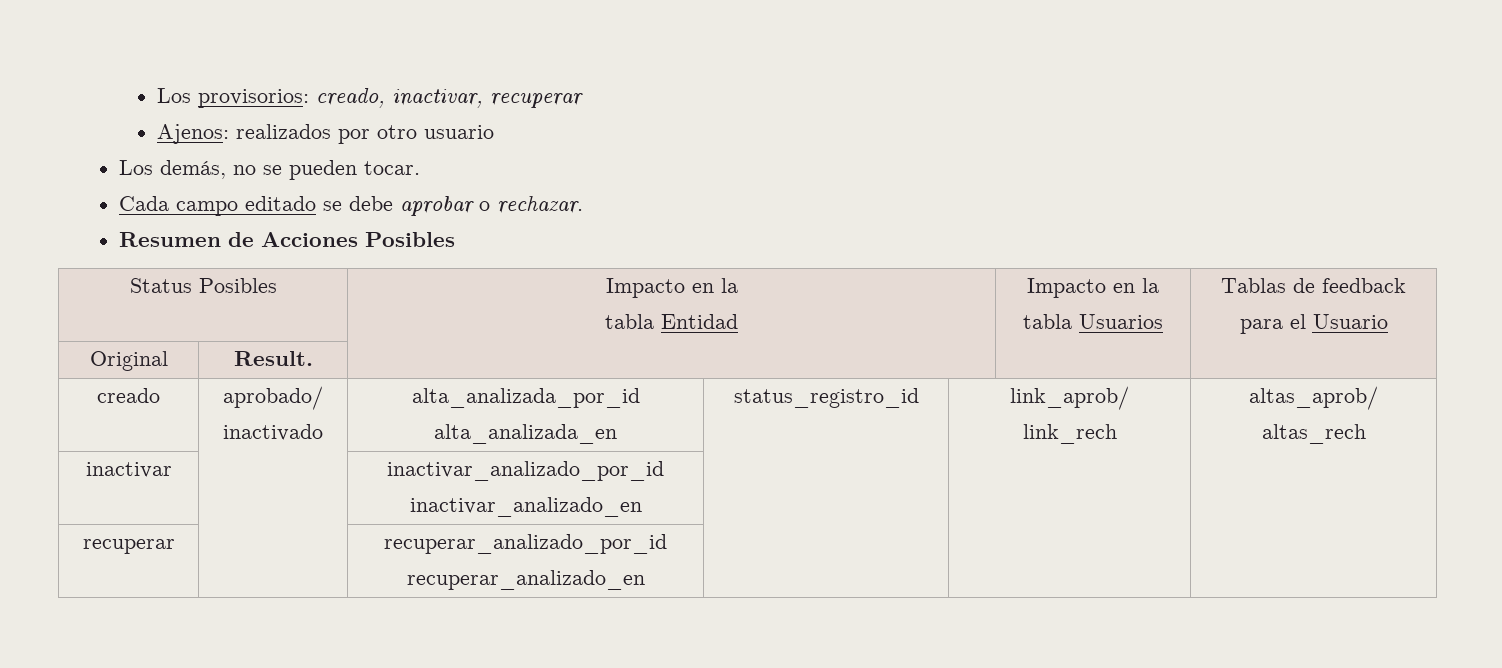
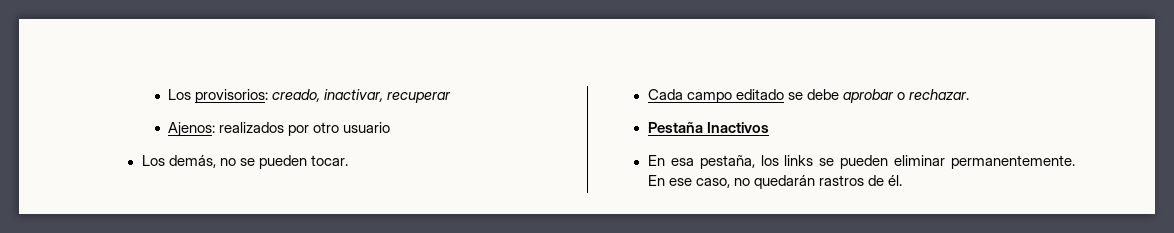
[119,232,456,247] [129,278,277,293] [605,278,738,298] [605,314,738,329] [1027,278,1159,298] [1023,314,1163,329] [1221,278,1406,293] [1239,314,1388,334] [89,351,168,371] [233,351,313,366] [97,388,160,403] [223,386,323,410] [223,424,323,441] [411,388,640,408] [434,424,617,444] [733,388,919,408] [1010,386,1129,410] [1022,424,1117,444] [1249,386,1378,410] [1261,424,1366,444] [85,462,172,478] [387,461,664,481] [409,497,642,517] [82,539,175,554] [384,534,667,554] [406,570,645,590] Resumen de Acciones Posibles // Status Posibles | Impacto en la // tabla Entidad | Impacto en la // tabla Usuarios | Tablas de feedback // para el Usuario // Original | Result. | | | // creado | aprobado/ // inactivado | alta_analizada_por_id // alta_analizada_en | status_registro_id | link_aprob/ // link_rech | altas_aprob/ // altas_rech // inactivar | | inactivar_analizado_por_id // inactivar_analizado_en | | | // recuperar | | recuperar_analizado_por_id // recuperar_analizado_en | | | -> [647,122,769,133] [647,155,1075,169] [647,175,903,189] Pestaña Inactivos // En esa pestaña, los links se pueden eliminar permanentemente. En ese caso, no quedarán rastros de él.

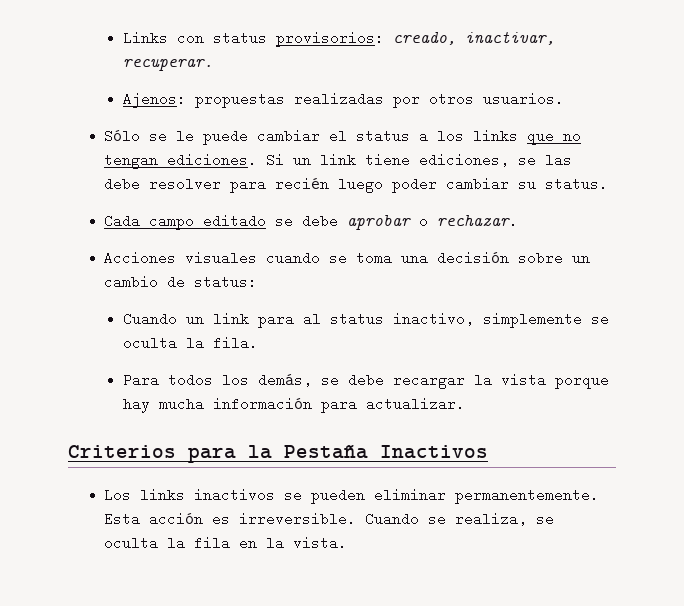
[168,89,192,100] Los -> [122,31,267,45] Links con status
[387,92,452,103] recuperar -> [122,59,213,71] recuperar.
[219,122,391,136] [141,155,349,169] realizados por otro usuario // Los demás, no se pueden tocar. -> [194,92,564,108] [104,129,582,145] [104,153,573,169] [104,177,609,193] propuestas realizadas por otros usuarios. // Sólo se le puede cambiar el status a los links que no tengan ediciones. Si un link tiene ediciones, se las debe resolver para recién luego poder cambiar su status.
[647,122,769,133] [647,155,1075,169] [647,175,903,189] Pestaña Inactivos // En esa pestaña, los links se pueden eliminar permanentemente. En ese caso, no quedarán rastros de él. -> [104,251,591,265] [104,275,258,289] [122,312,609,328] [122,336,258,350] [122,373,609,389] [122,397,465,413] [68,445,488,463] [104,488,600,504] [104,512,555,526] [104,536,348,550] Acciones visuales cuando se toma una decisión sobre un cambio de status: // Cuando un link para al status inactivo, simplemente se oculta la fila. // Para todos los demás, se debe recargar la vista porque hay mucha información para actualizar. // Criterios para la Pestaña Inactivos // Los links inactivos se pueden eliminar permanentemente. Esta acción es irreversible. Cuando se realiza, se oculta la fila en la vista.

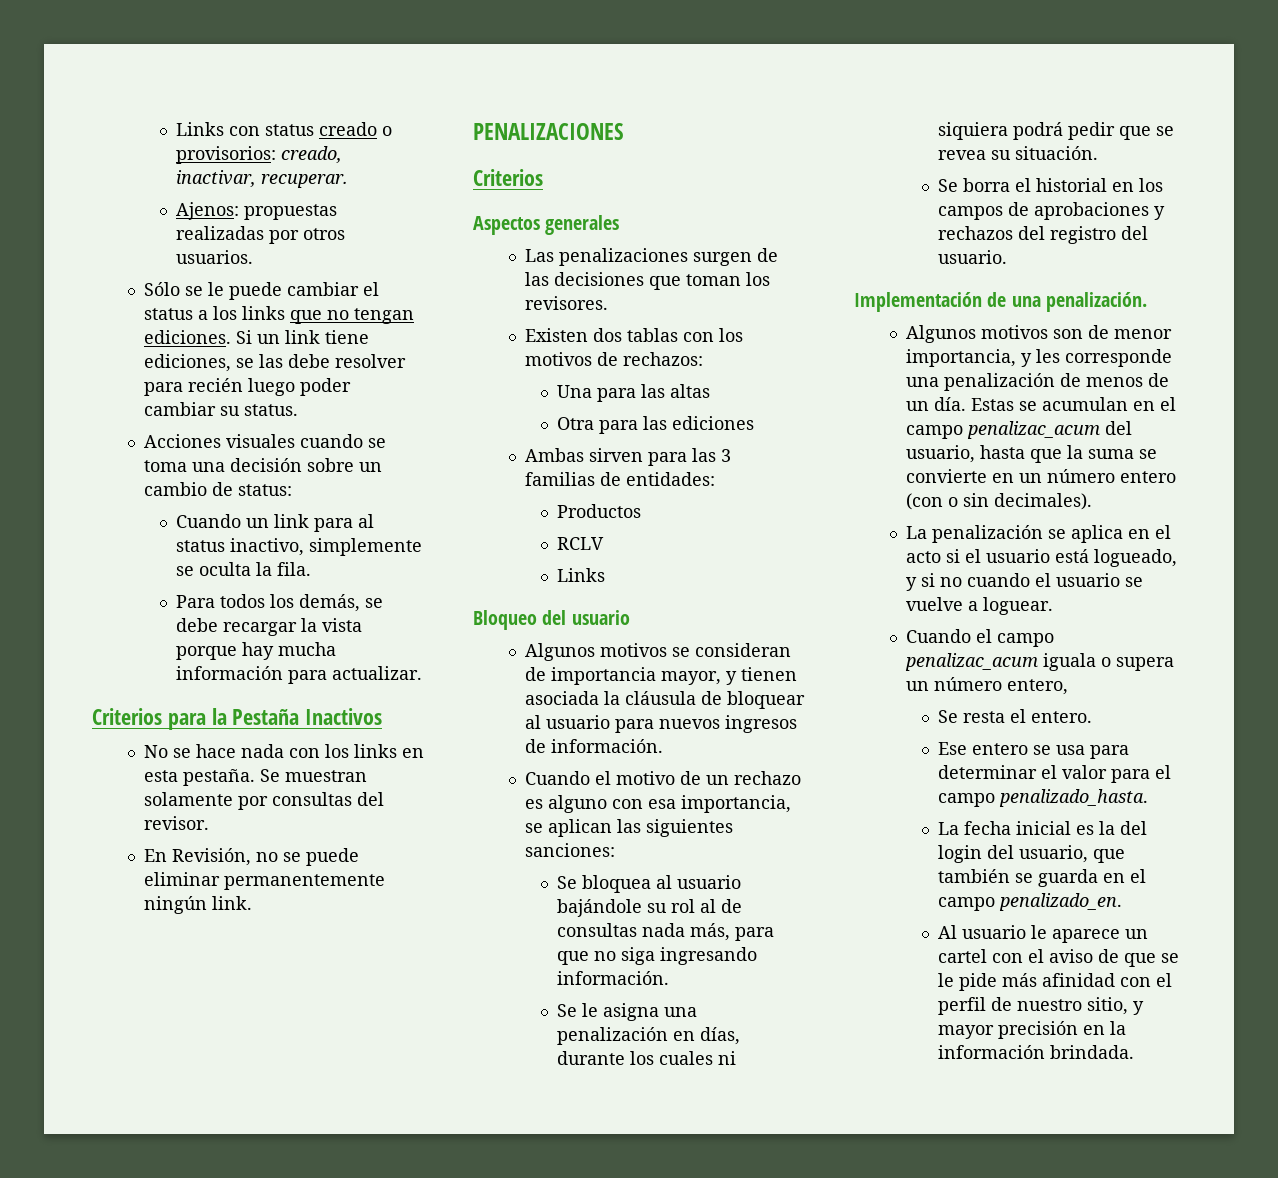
(267, 38) none -> [319,122,393,136] creado o
[104,214,519,230] // Cada campo editado se debe aprobar o rechazar. -> (298, 410) none
[104,488,600,504] [104,512,555,526] [104,536,348,550] Los links inactivos se pueden eliminar permanentemente. Esta acción es irreversible. Cuando se realiza, se oculta la fila en la vista. -> [143,744,424,758] [143,769,367,786] [143,792,384,810] [143,816,209,830] [143,848,359,866] [143,872,385,890] [143,896,252,914] [473,123,624,140] [473,169,543,186] [473,215,620,235] [524,248,778,266] [524,272,770,290] [524,296,608,310] [524,328,743,342] [524,352,703,366] [557,384,711,402] [557,416,755,434] [524,448,731,466] [524,472,715,486] [557,504,642,518] [557,537,605,550] [557,568,606,582] [473,610,630,630] [524,643,791,661] [524,667,797,685] [524,691,805,709] [524,715,797,733] [524,739,663,753] [524,771,801,785] [524,795,791,813] [524,819,733,837] [524,843,615,857] [557,875,742,893] [557,899,743,917] [557,923,775,941] [557,947,758,965] [557,971,670,985] [557,1003,698,1021] [557,1027,741,1045] [557,1051,737,1065] [938,122,1175,140] [938,146,1099,160] [938,178,1164,192] [938,202,1166,220] [938,226,1149,244] [938,250,1008,264] [854,292,1147,312] [905,325,1172,343] [905,349,1172,367] [905,373,1169,391] [905,397,1176,411] [905,421,1132,439] [905,445,1157,463] [905,469,1176,483] [905,493,1092,510] [905,525,1171,543] [905,549,1177,567] [905,573,1143,591] [905,597,1053,615] [905,629,1054,647] [904,653,1174,671] [905,677,1068,695] [938,709,1093,723] [938,742,1130,759] [938,765,1172,783] [938,789,1149,807] [938,821,1148,835] [938,845,1126,863] [938,869,1147,887] [938,893,1123,911] [938,925,1149,943] [938,949,1180,967] [938,973,1173,991] [938,997,1145,1015] [938,1021,1127,1039] [938,1045,1135,1059] No se hace nada con los links en esta pestaña. Se muestran solamente por consultas del revisor. // En Revisión, no se puede eliminar permanentemente ningún link. // PENALIZACIONES // Criterios // Aspectos generales // Las penalizaciones surgen de las decisiones que toman los revisores. // Existen dos tablas con los motivos de rechazos: // Una para las altas // Otra para las ediciones // Ambas sirven para las 3 familias de entidades: // Productos // RCLV // Links // Bloqueo del usuario // Algunos motivos se consideran de importancia mayor, y tienen asociada la cláusula de bloquear al usuario para nuevos ingresos de información. // Cuando el motivo de un rechazo es alguno con esa importancia, se aplican las siguientes sanciones: // Se bloquea al usuario bajándole su rol al de consultas nada más, para que no siga ingresando información. // Se le asigna una penalización en días, durante los cuales ni siquiera podrá pedir que se revea su situación. // Se borra el historial en los campos de aprobaciones y rechazos del registro del usuario. // Implementación de una penalización. // Algunos motivos son de menor importancia, y les corresponde una penalización de menos de un día. Estas se acumulan en el campo penalizac_acum del usuario, hasta que la suma se convierte en un número entero (con o sin decimales). // La penalización se aplica en el acto si el usuario está logueado, y si no cuando el usuario se vuelve a loguear. // Cuando el campo penalizac_acum iguala o supera un número entero, // Se resta el entero. // Ese entero se usa para determinar el valor para el campo penalizado_hasta. // La fecha inicial es la del login del usuario, que también se guarda en el campo penalizado_en. // Al usuario le aparece un cartel con el aviso de que se le pide más afinidad con el perfil de nuestro sitio, y mayor precisión en la información brindada.

